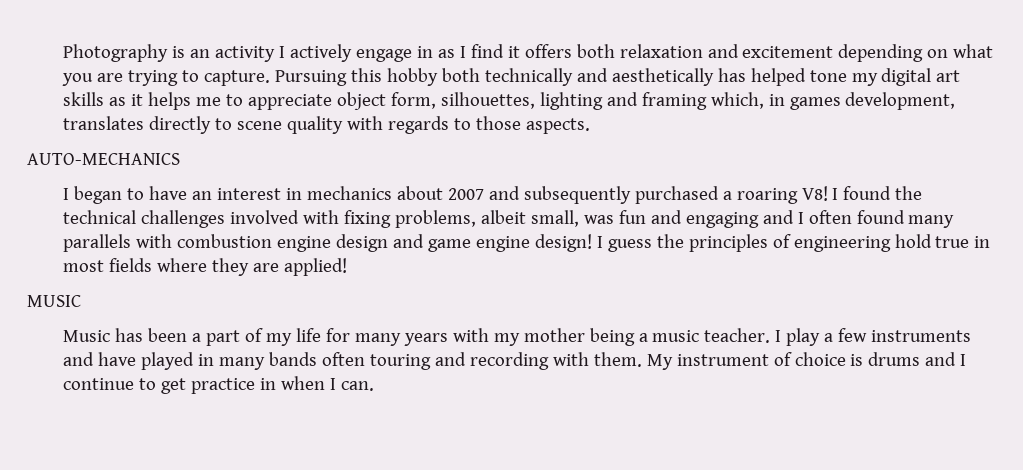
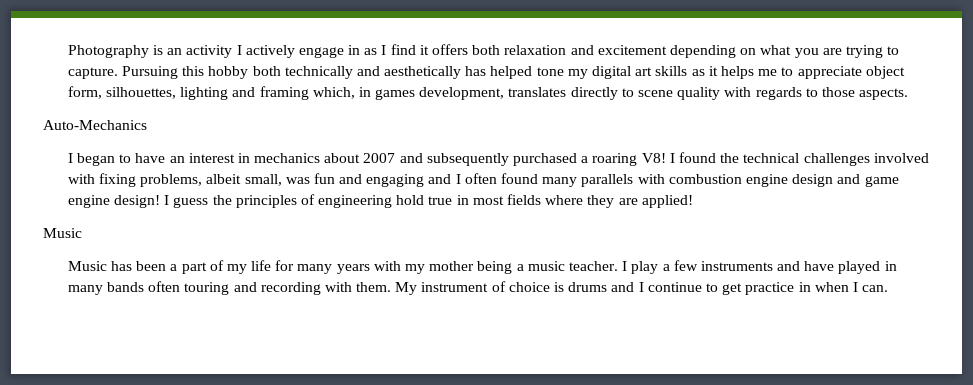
[27,153,180,165] AUTO-MECHANICS -> [43,120,147,130] Auto-Mechanics
[27,295,81,307] MUSIC -> [43,228,82,238] Music

